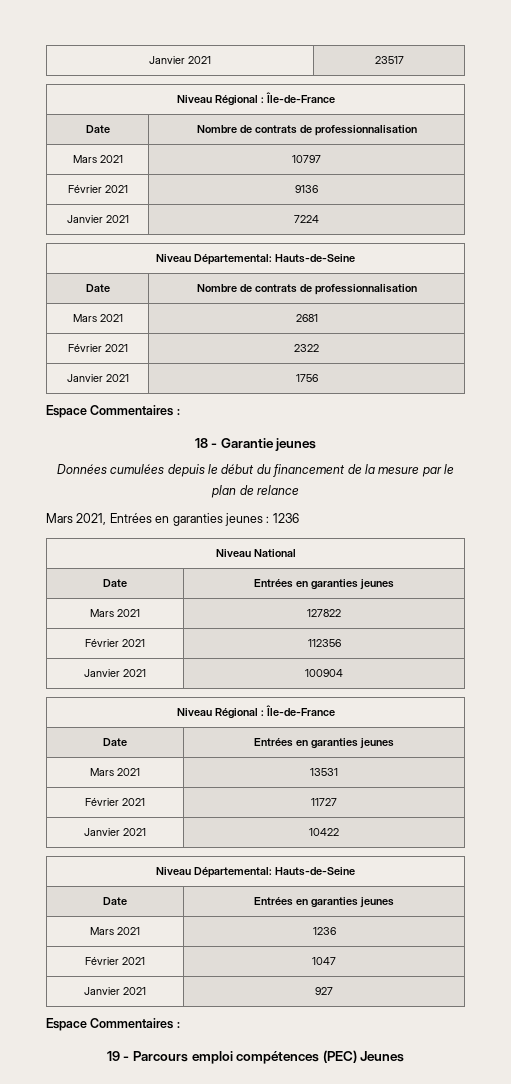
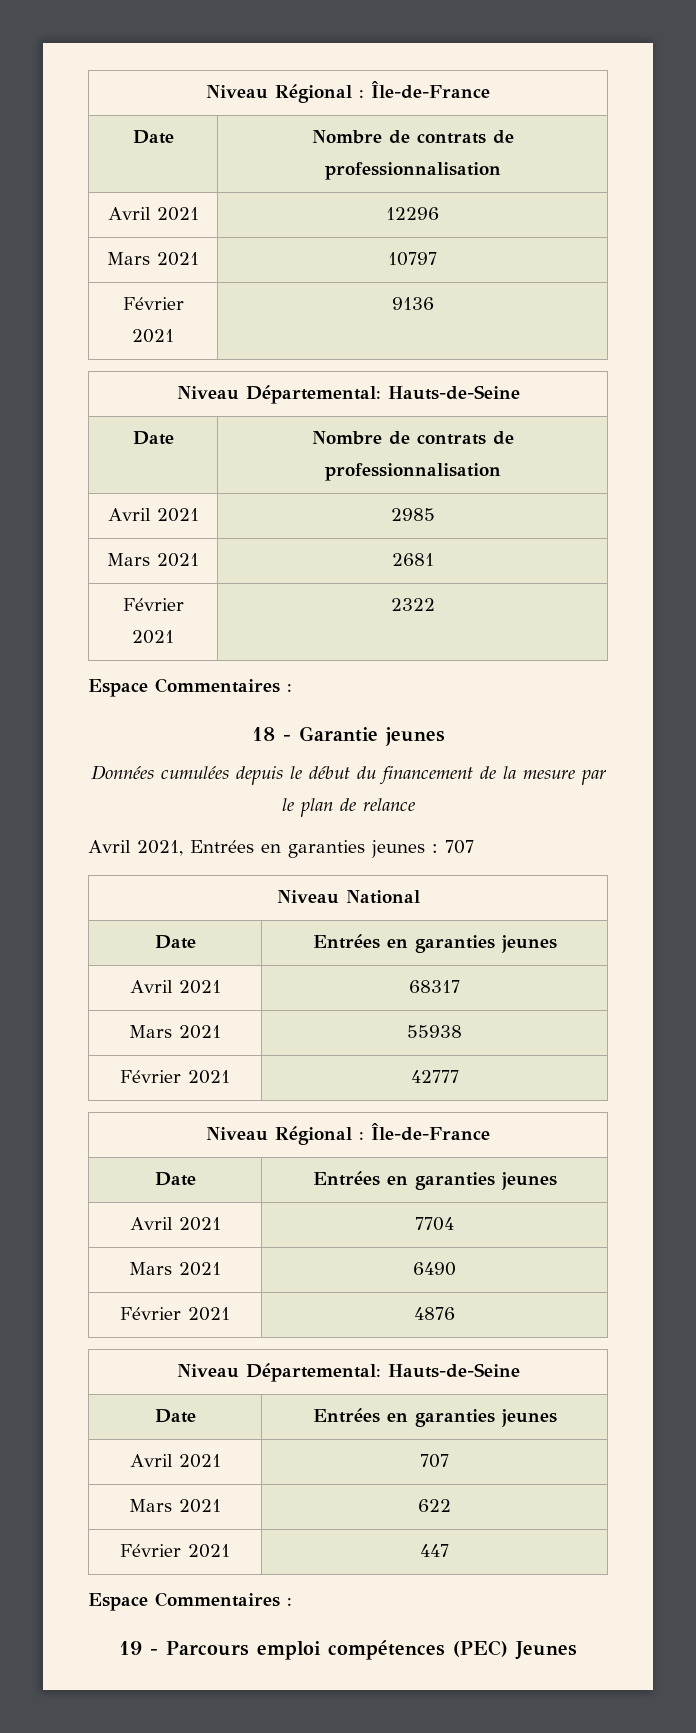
[149,56,211,64] [374,56,404,64] Janvier 2021 | 23517 // -> (206, 92) none
(417, 130) none -> [107,207,199,221] [386,207,439,220] // Avril 2021 | 12296
[66,215,129,223] [294,215,319,223] // Janvier 2021 | 7224 -> (434, 303) none
(417, 289) none -> [107,508,199,522] [390,508,435,521] // Avril 2021 | 2985
[66,374,129,382] [295,374,318,382] // Janvier 2021 | 1756 -> (435, 604) none
[46,513,73,523] Mars -> [88,840,131,853] Avril
[272,513,299,523] 1236 -> [444,840,474,854] 707
[90,609,140,617] [307,609,341,617] [85,639,145,647] [307,639,341,647] [84,669,146,677] [305,669,343,677] // Mars 2021 | 127822 // Février 2021 | 112356 // Janvier 2021 | 100904 -> [129,980,221,994] [409,980,460,993] [129,1025,221,1039] [407,1025,462,1038] [120,1070,230,1084] [410,1070,459,1083] // Avril 2021 | 68317 // Mars 2021 | 55938 // Février 2021 | 42777
[90,768,140,776] [310,768,338,776] [85,798,145,806] [311,798,337,806] [84,828,146,836] [309,828,339,836] // Mars 2021 | 13531 // Février 2021 | 11727 // Janvier 2021 | 10422 -> [129,1217,221,1231] [415,1217,454,1231] [129,1262,221,1276] [413,1262,456,1276] [120,1307,230,1321] [414,1307,455,1320] // Avril 2021 | 7704 // Mars 2021 | 6490 // Février 2021 | 4876
[90,927,140,935] [312,927,336,935] [85,957,145,965] [312,957,336,965] [84,987,146,995] [315,987,333,995] // Mars 2021 | 1236 // Février 2021 | 1047 // Janvier 2021 | 927 -> [129,1454,221,1468] [420,1454,449,1468] [129,1499,221,1513] [418,1499,451,1512] [120,1544,230,1558] [420,1544,449,1557] // Avril 2021 | 707 // Mars 2021 | 622 // Février 2021 | 447

